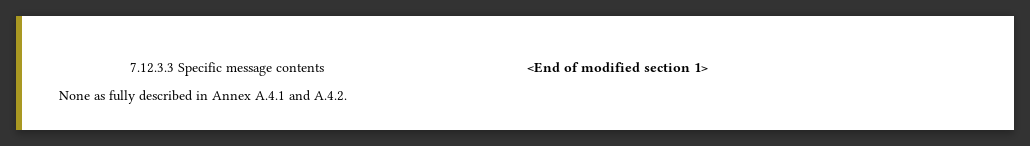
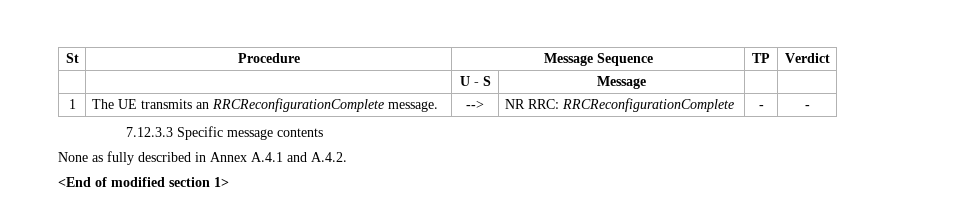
(129, 67) none -> [65,53,79,63] [237,53,300,63] [543,53,653,66] [752,53,770,63] [784,53,830,63] [459,76,491,86] [597,76,646,89] [68,99,76,109] [91,98,438,112] [466,100,484,109] [504,98,734,112] [758,105,764,109] [804,105,810,109] St | Procedure | Message Sequence | TP | Verdict // | | U - S | Message | | // 1 | The UE transmits an RRCReconfigurationComplete message. | --> | NR RRC: RRCReconfigurationComplete | - | - //

